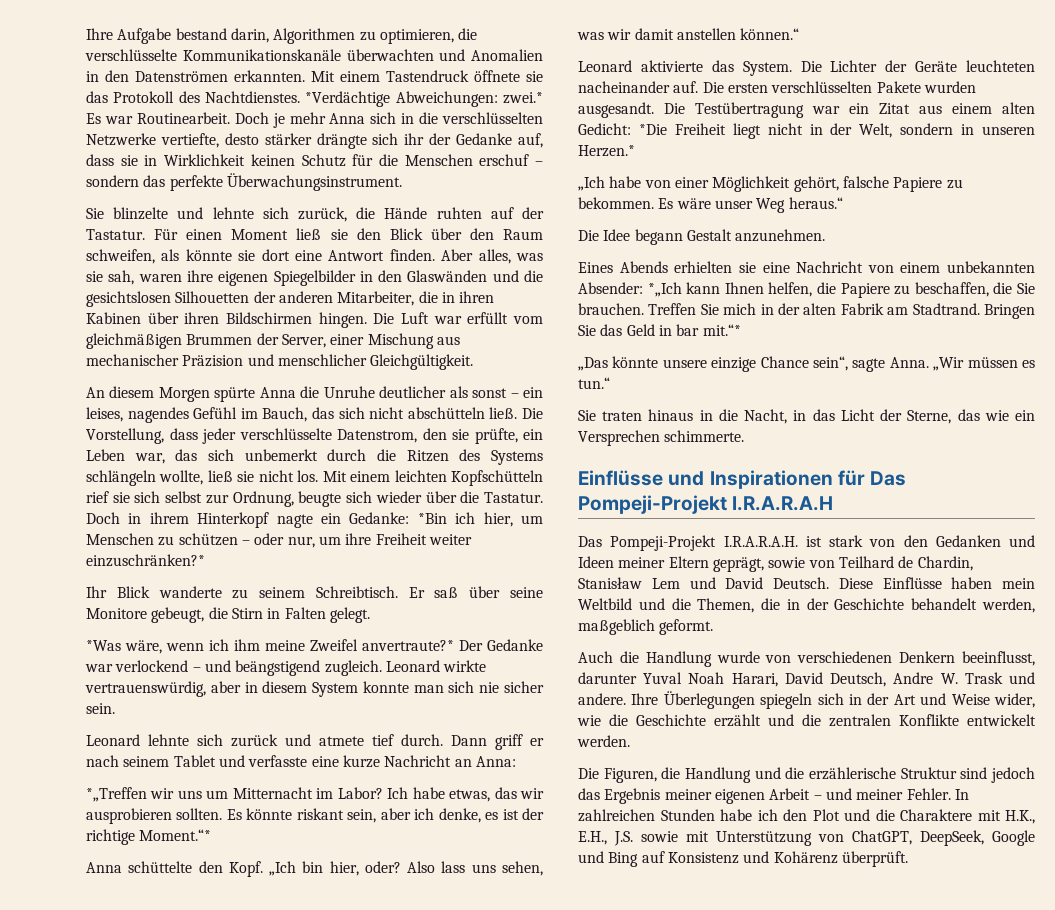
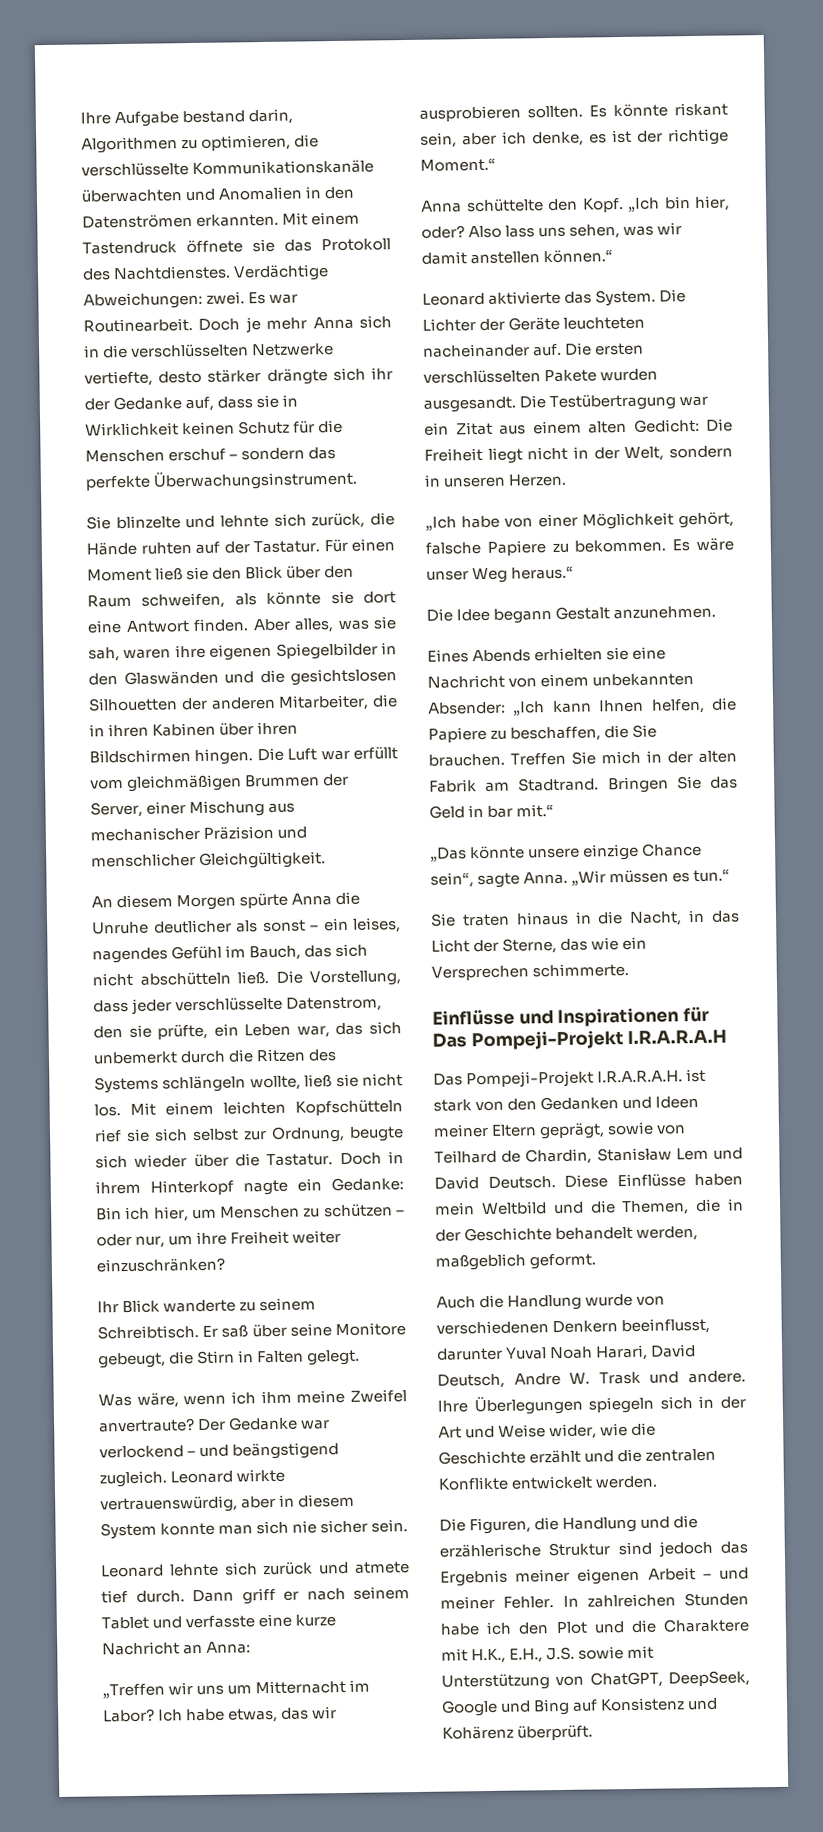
[305,91,543,107] *Verdächtige Abweichungen: zwei.* -> [233,264,330,282] [83,291,246,310] Verdächtige Abweichungen: zwei.
[417,513,447,524] *Bin -> [96,1207,122,1221] Bin
[86,554,205,567] einzuschränken?* -> [96,1257,225,1273] einzuschränken?
[86,640,121,651] *Was -> [98,1393,132,1407] Was
[362,640,454,651] anvertraute?* -> [98,1418,195,1433] anvertraute?
[86,787,147,802] *„Treffen -> [102,1683,165,1699] „Treffen
[139,829,212,841] Moment.“* -> [420,157,496,172] Moment.“
[638,124,667,135] *Die -> [706,418,733,432] Die
[578,145,635,157] Herzen.* -> [508,473,568,487] Herzen.
[647,282,682,297] *„Ich -> [513,701,546,716] „Ich
[702,324,741,336] mit.“* -> [516,803,555,818] mit.“

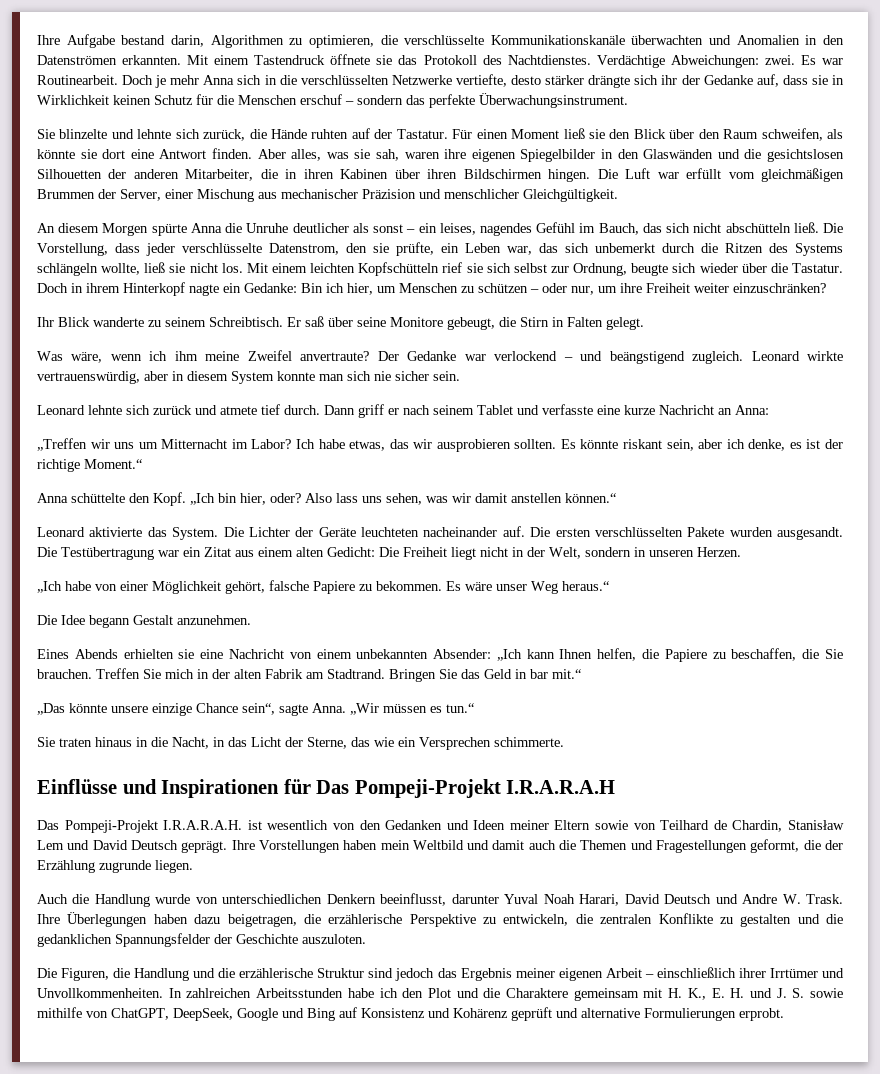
[433,1099,472,1112] stark -> [267,820,329,830] wesentlich
[539,1122,606,1140] geprägt, -> (591, 825) none
[487,1173,743,1189] [435,1198,744,1216] [435,1226,699,1242] [435,1253,597,1271] Deutsch. Diese Einflüsse haben mein Weltbild und die Themen, die in der Geschichte behandelt werden, maßgeblich geformt. -> [130,839,843,853] [37,860,193,873] Deutsch geprägt. Ihre Vorstellungen haben mein Weltbild und damit auch die Themen und Fragestellungen geformt, die der Erzählung zugrunde liegen.
[436,1320,549,1335] verschiedenen -> [222,894,323,904] unterschiedlichen
[437,1370,746,1389] [437,1395,746,1416] [438,1422,657,1440] [438,1448,717,1465] [438,1475,659,1491] Deutsch, Andre W. Trask und andere. Ihre Überlegungen spiegeln sich in der Art und Weise wider, wie die Geschichte erzählt und die zentralen Konflikte entwickelt werden. -> [664,894,844,904] [37,912,843,927] [37,933,366,947] Deutsch und Andre W. Trask. Ihre Überlegungen haben dazu beigetragen, die erzählerische Perspektive zu entwickeln, die zentralen Konflikte zu gestalten und die gedanklichen Spannungsfelder der Geschichte auszuloten.
[719,1567,749,1580] [440,1595,555,1610] und meiner Fehler. -> [656,967,845,978] [37,988,163,998] einschließlich ihrer Irrtümer und Unvollkommenheiten.
[684,1592,749,1607] Stunden -> [256,988,344,998] Arbeitsstunden
[441,1645,655,1664] [441,1673,550,1691] mit H.K., E.H., J.S. sowie mit Unterstützung -> [573,988,844,1001] [37,1007,82,1018] gemeinsam mit H. K., E. H. und J. S. sowie mithilfe
[517,1724,594,1741] überprüft. -> [511,1007,784,1021] geprüft und alternative Formulierungen erprobt.

